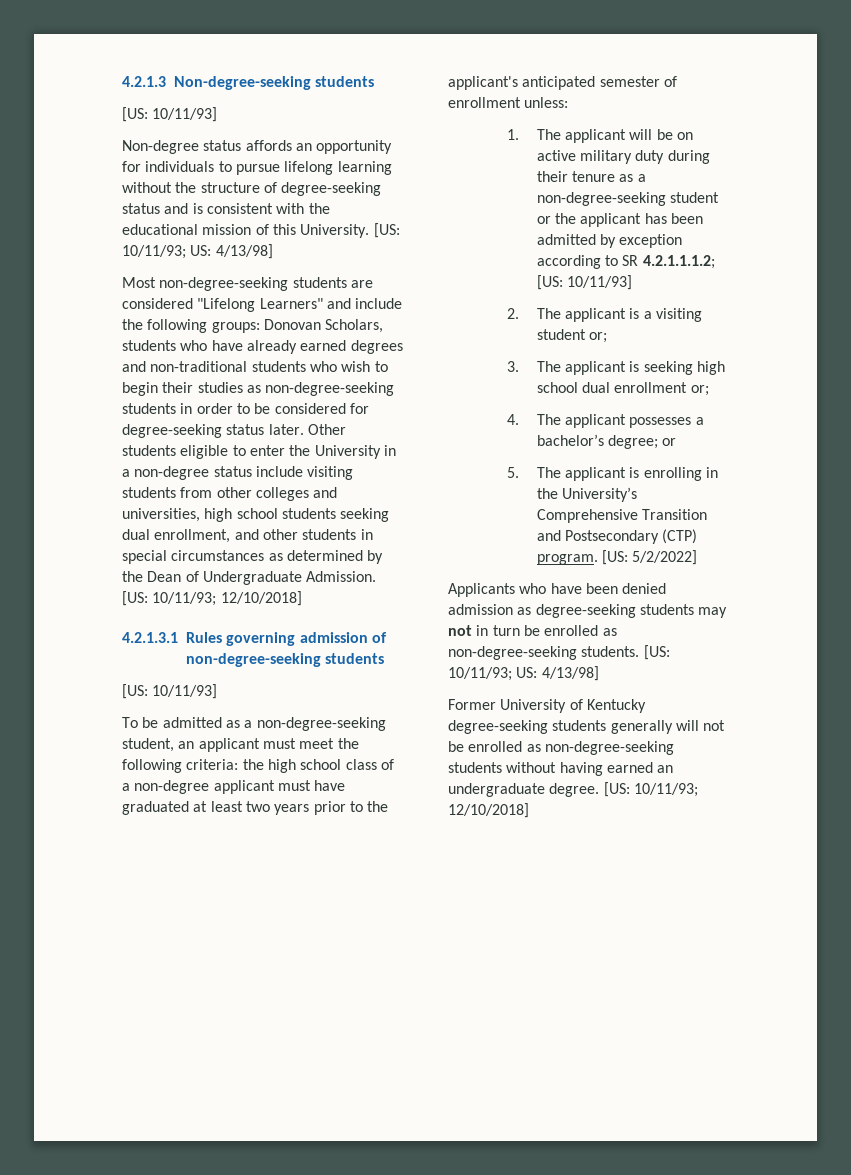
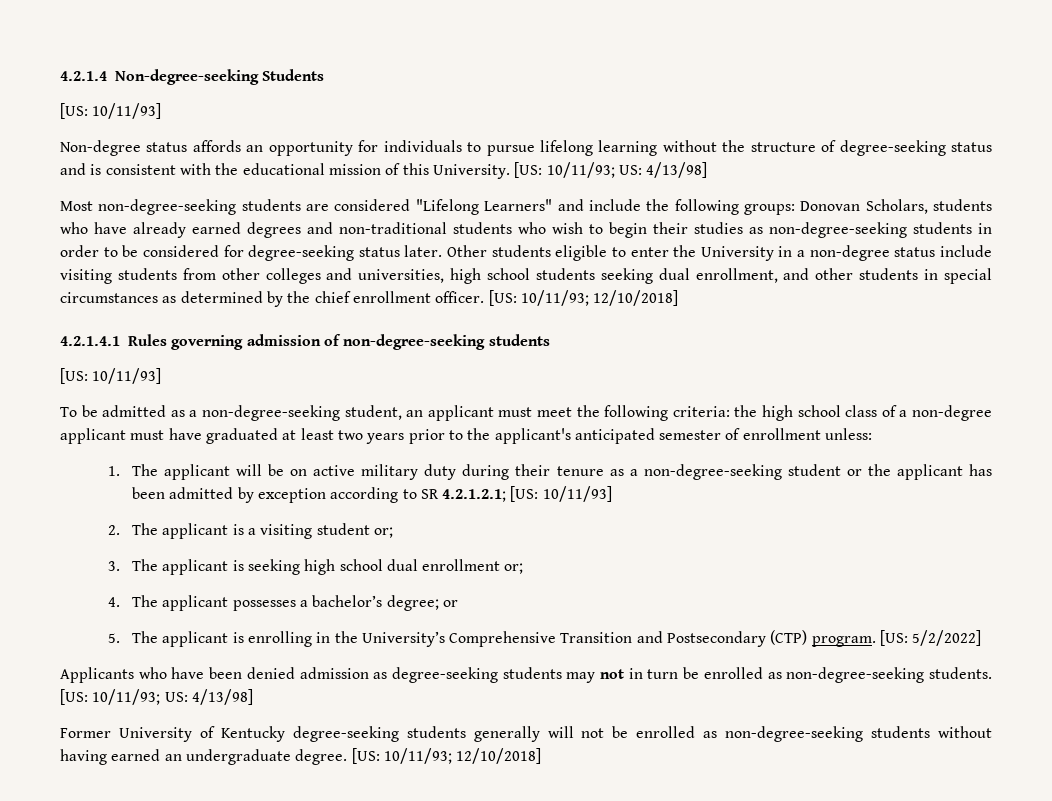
[122,76,375,90] 4.2.1.3 Non-degree-seeking students -> [60,69,325,85] 4.2.1.4 Non-degree-seeking Students
[147,571,377,585] Dean of Undergraduate Admission. -> [314,291,485,303] chief enrollment officer.
[122,632,178,643] 4.2.1.3.1 -> [60,336,120,346] 4.2.1.4.1
[642,255,715,269] 4.2.1.1.1.2; -> [442,489,507,502] 4.2.1.2.1;

